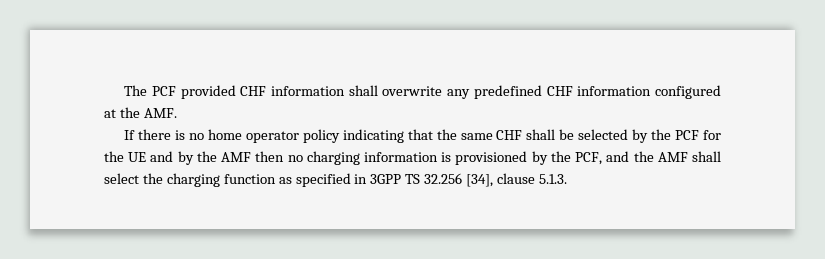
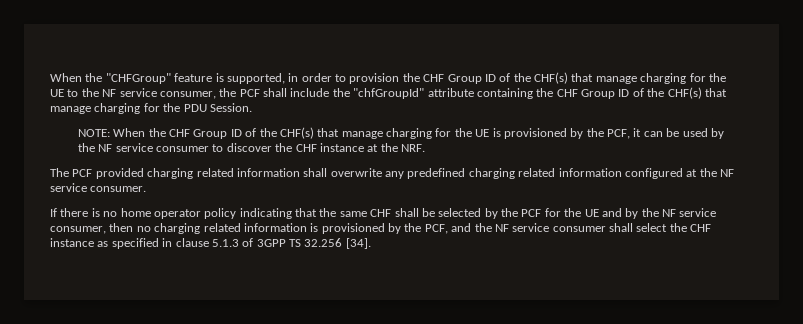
(124, 90) none -> [50,72,726,84] [50,87,727,99] [50,103,252,114] [77,127,724,139] [77,143,426,152] When the "CHFGroup" feature is supported, in order to provision the CHF Group ID of the CHF(s) that manage charging for the UE to the NF service consumer, the PCF shall include the "chfGroupId" attribute containing the CHF Group ID of the CHF(s) that manage charging for the PDU Session. // NOTE: When the CHF Group ID of the CHF(s) that manage charging for the UE is provisioned by the PCF, it can be used by the NF service consumer to discover the CHF instance at the NRF. //
[240,86,267,96] CHF -> [147,168,234,179] charging related
[546,86,573,96] CHF -> [468,168,556,179] charging related
[143,108,177,118] AMF. -> [720,169,734,177] [50,183,147,192] NF service consumer.
[221,152,252,162] AMF -> [662,208,717,217] [50,226,106,234] NF service consumer,
(360, 158) none -> [203,223,241,232] related
[657,152,688,162] AMF -> [494,223,606,232] NF service consumer
[166,173,276,187] charging function -> [690,224,712,232] [50,238,94,247] CHF instance
[370,173,567,187] 3GPP TS 32.256 [34], clause 5.1.3. -> [175,238,371,249] clause 5.1.3 of 3GPP TS 32.256 [34].

